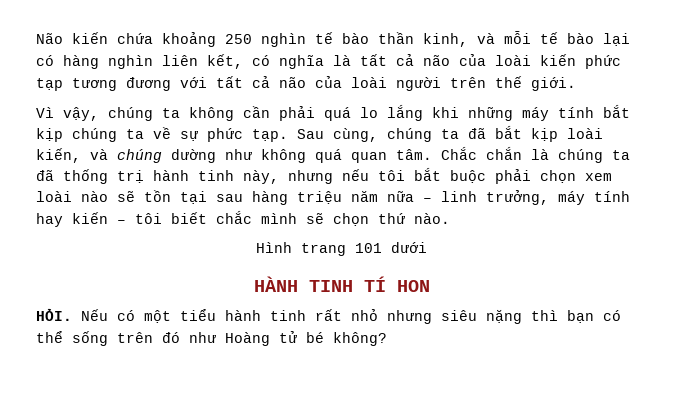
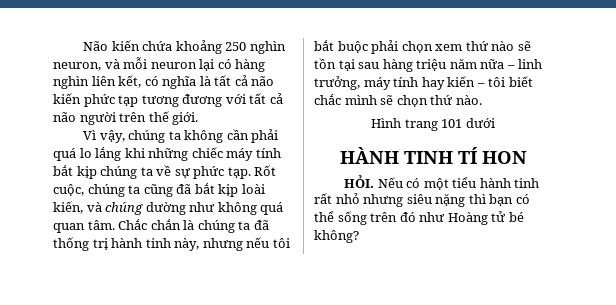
[315,31,594,47] tế bào thần kinh, và mỗi tế bào -> [53,57,197,71] neuron, và mỗi neuron
[459,54,531,66] của loài -> (275, 81) none
[315,76,387,88] của loài -> (76, 117) none
(513, 114) none -> [191,147,223,158] chiếc
[297,128,459,142] Sau cùng, chúng ta -> [254,165,277,176] [53,184,173,197] Rốt cuộc, chúng ta cũng
[36,191,72,202] loài -> [465,41,488,51] thứ

